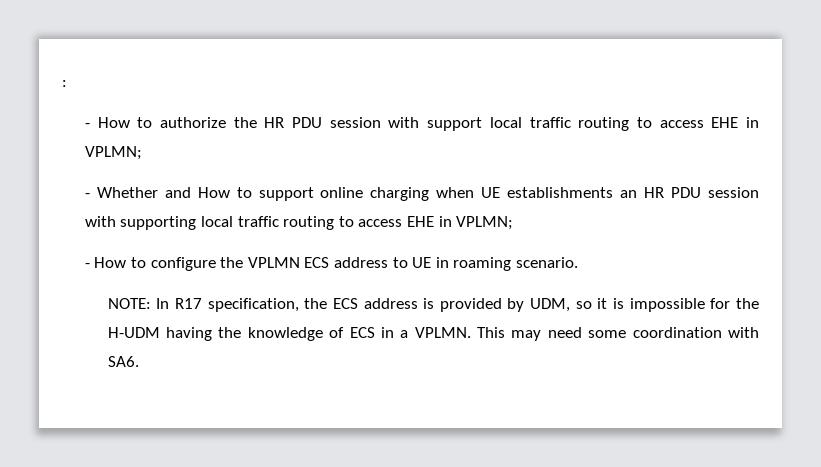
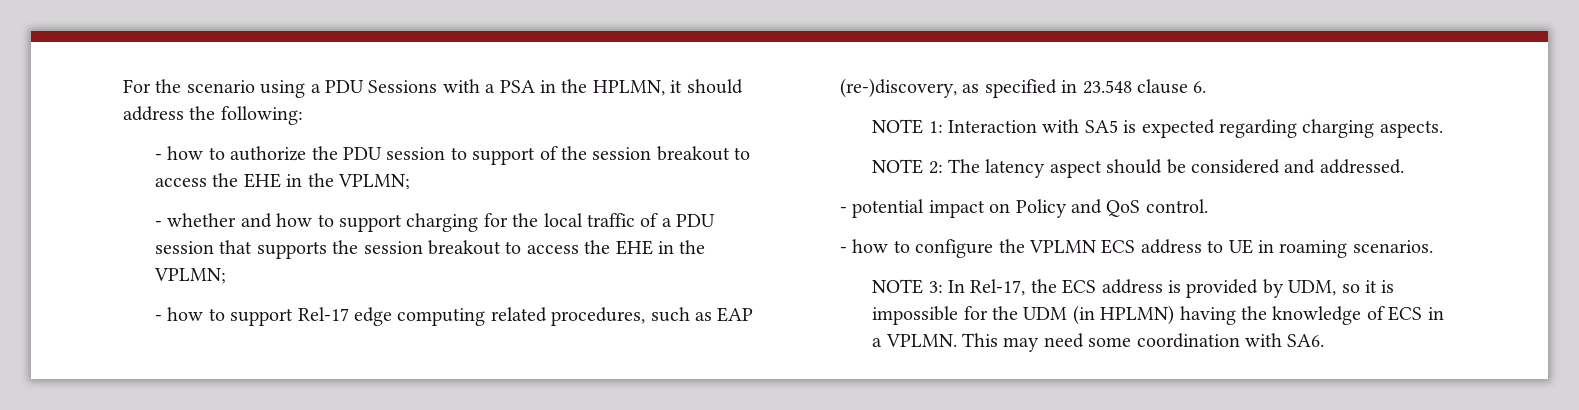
[62,80,67,87] [84,117,130,128] : // - How -> [123,79,743,98] [123,106,303,125] [155,146,204,160] For the scenario using a PDU Sessions with a PSA in the HPLMN, it should address the following: // - how
[264,117,759,131] [84,146,142,160] [84,187,759,201] [84,216,514,230] [84,257,127,268] HR PDU session with support local traffic routing to access EHE in VPLMN; // - Whether and How to support online charging when UE establishments an HR PDU session with supporting local traffic routing to access EHE in VPLMN; // - How -> [343,146,751,165] [155,173,411,190] [155,213,716,232] [155,240,706,259] [154,268,227,284] [155,307,754,326] [840,78,1207,98] [872,119,1443,138] [872,159,1404,178] [840,199,1208,218] [840,239,889,253] PDU session to support of the session breakout to access the EHE in the VPLMN; // - whether and how to support charging for the local traffic of a PDU session that supports the session breakout to access the EHE in the VPLMN; // - how to support Rel-17 edge computing related procedures, such as EAP (re-)discovery, as specified in 23.548 clause 6. // NOTE 1: Interaction with SA5 is expected regarding charging aspects. // NOTE 2: The latency aspect should be considered and addressed. // - potential impact on Policy and QoS control. // - how
[515,257,578,268] [107,298,299,312] scenario. // NOTE: In R17 specification, -> [1352,240,1433,253] [872,279,1026,296] scenarios. // NOTE 3: In Rel-17,
[107,327,160,338] H-UDM -> [1023,305,1175,325] UDM (in HPLMN)

